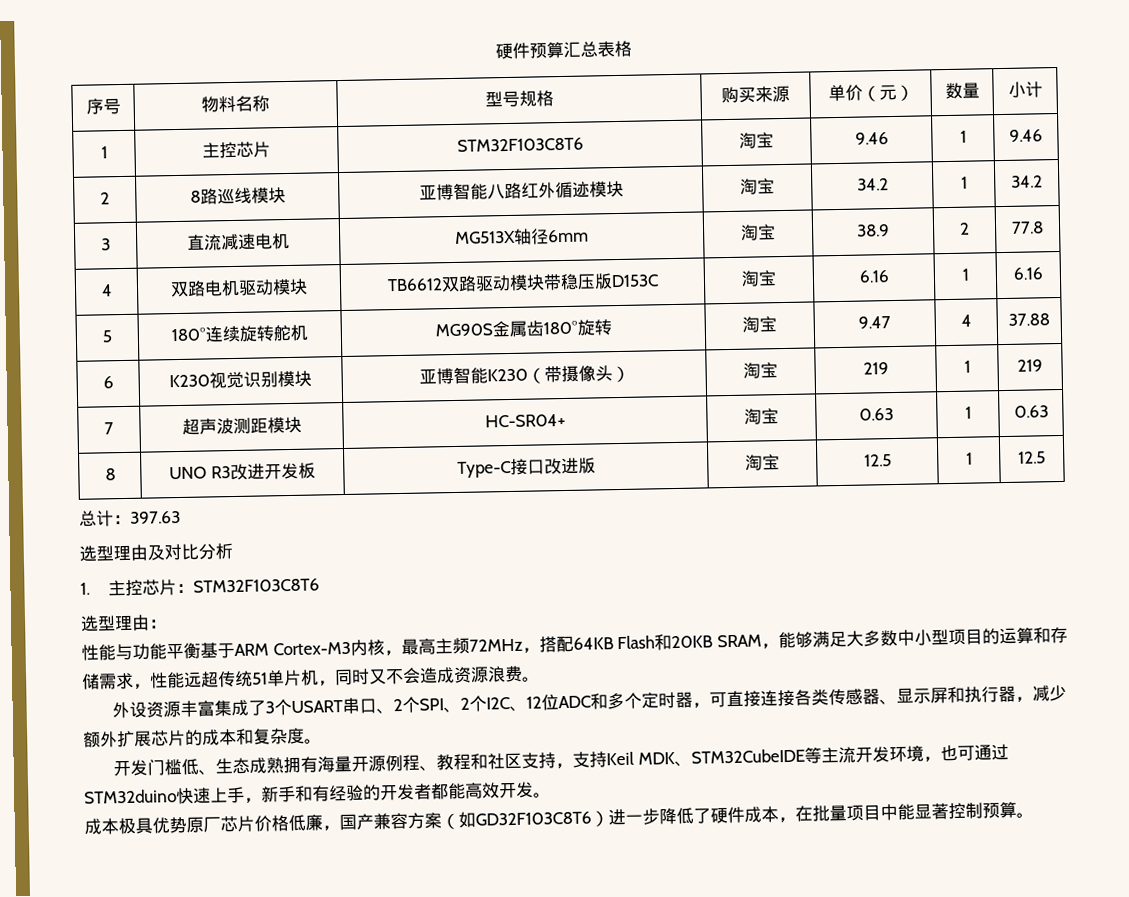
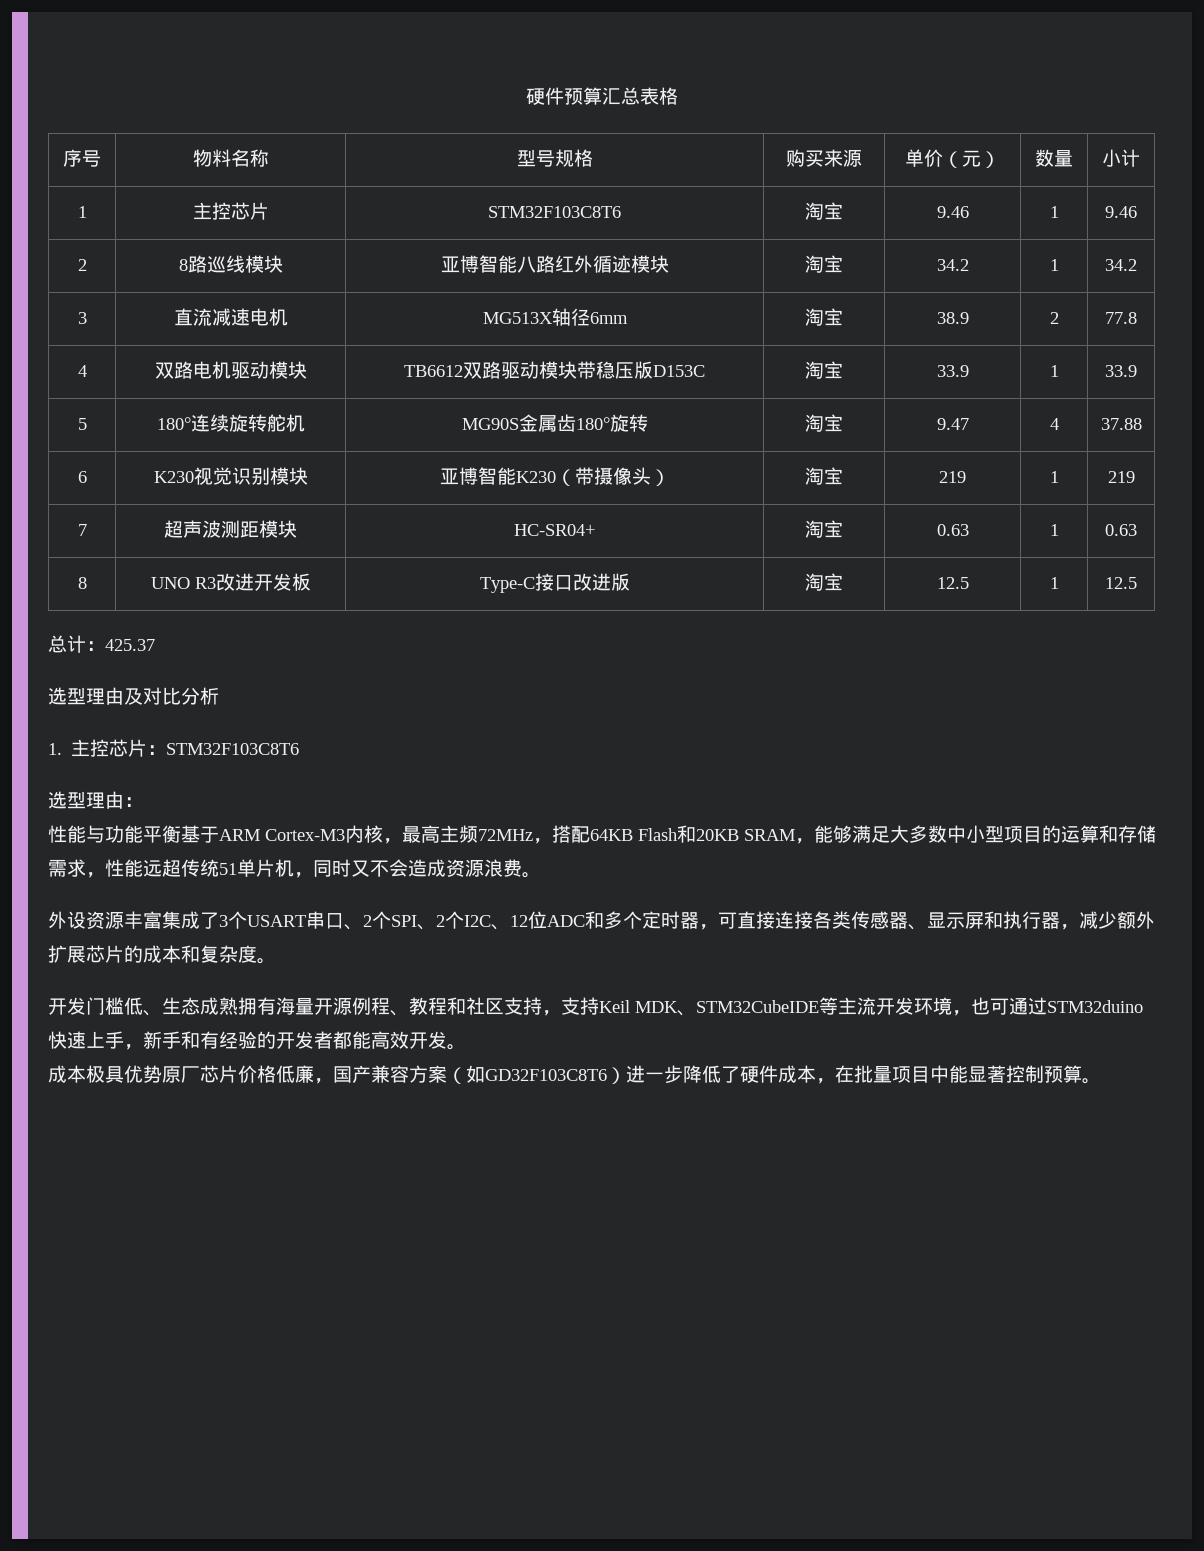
[858,270,890,283] [961,268,970,281] [1013,267,1044,280] 6.16 | 1 | 6.16 -> [936,365,969,377] [1049,365,1059,377] [1105,365,1137,377] 33.9 | 1 | 33.9
[130,510,181,524] 397.63 -> [105,639,155,651] 425.37

